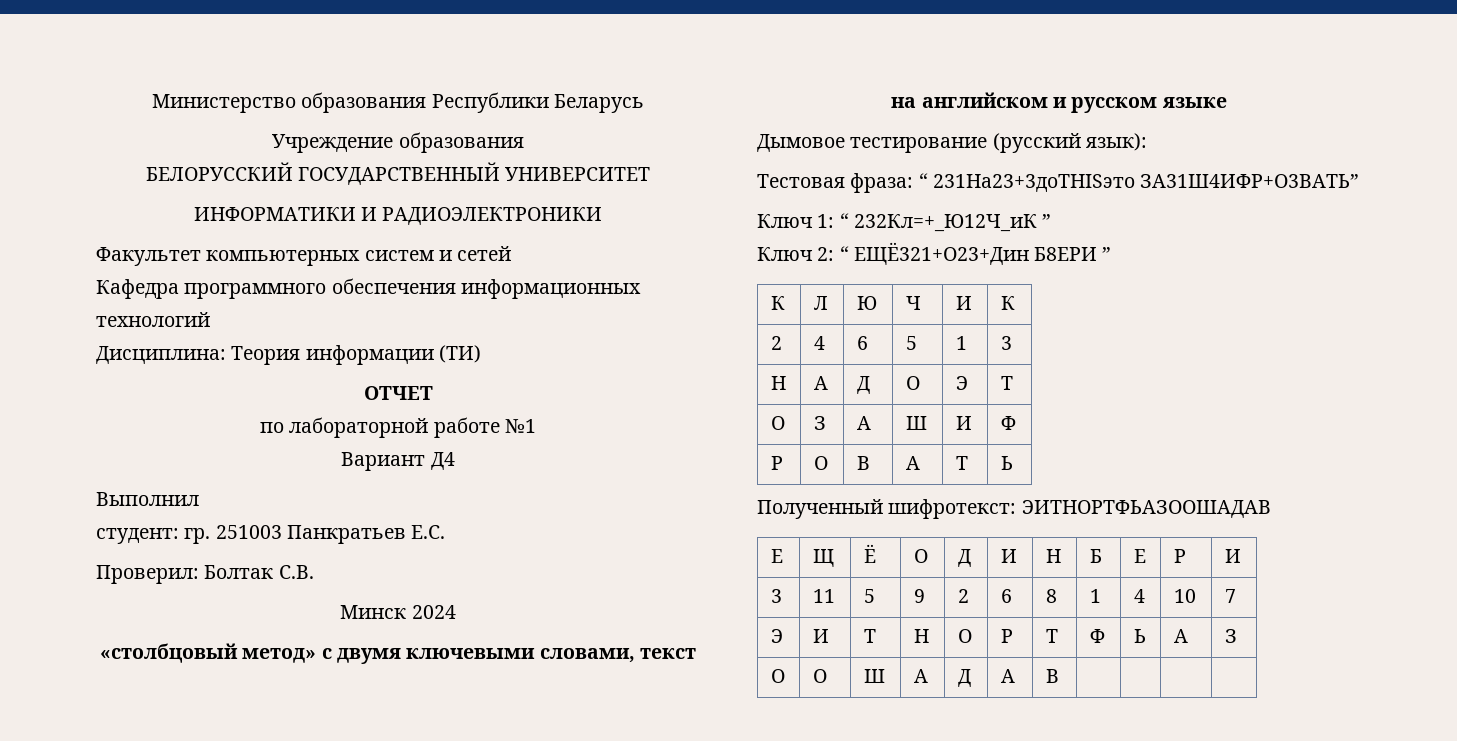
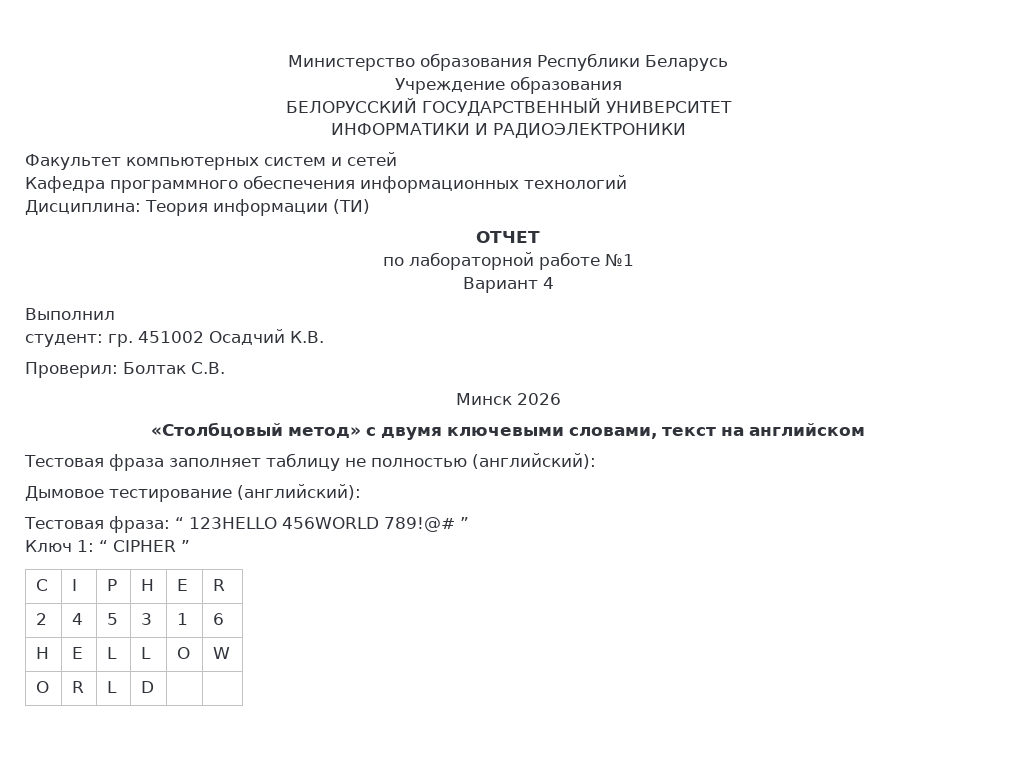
[430,452,455,470] Д4 -> [542,277,554,289] 4
[215,525,446,544] 251003 Панкратьев Е.С. -> [138,329,324,345] 451002 Осадчий К.В.
[411,605,456,619] [100,643,239,663] 2024 // «столбцовый -> [516,393,561,405] [151,422,283,438] 2026 // «Столбцовый
[1053,97,1227,113] и русском языке -> [24,453,596,471] // Тестовая фраза заполняет таблицу не полностью (английский):
[992,133,1147,153] (русский язык): -> [237,484,361,500] (английский):
[932,174,1360,192] 231На23+3доTHISэто ЗА31Ш4ИФР+О3ВАТЬ” -> [189,517,469,532] 123HELLO 456WORLD 789!@# ”
[853,214,1052,232] [757,242,1112,265] [770,296,785,310] [813,296,828,310] [856,296,877,310] [905,296,921,310] [955,296,972,310] [1000,296,1015,310] 232Кл=+_Ю12Ч_иК ” // Ключ 2: “ ЕЩЁ321+О23+Дин Б8ЕРИ ” // К | Л | Ю | Ч | И | К -> [113,540,190,552] [36,579,49,591] [72,579,78,591] [107,579,118,591] [141,579,155,591] [177,579,189,591] [213,579,226,591] CIPHER ” // C | I | P | H | E | R
[856,336,868,350] [905,336,917,350] [955,336,967,350] [1000,336,1012,350] [770,376,786,390] [813,376,828,390] [856,376,870,394] [905,376,920,390] [955,376,968,390] [1000,376,1013,390] [770,416,785,430] [813,416,826,430] [856,416,871,430] [905,416,927,430] [955,416,972,430] [1000,416,1016,430] [770,456,783,470] [813,456,828,470] [856,456,870,470] [905,456,920,470] [955,456,968,470] [1000,456,1013,470] [757,499,1271,519] [770,549,783,563] [812,549,834,567] [863,544,876,563] [913,549,928,563] [957,549,971,567] [1000,549,1017,563] [1045,549,1061,563] [1089,549,1102,563] [1133,549,1146,563] [1173,549,1186,563] [1224,549,1241,563] [770,589,782,603] [812,589,835,603] [863,589,875,603] [913,589,925,603] [957,589,969,603] [1000,589,1012,603] [1045,589,1057,603] [1089,589,1101,603] [1133,589,1145,603] [1173,589,1196,603] [1224,589,1236,603] [770,629,783,643] [812,629,829,643] [863,629,876,643] [913,629,929,643] [957,629,972,643] [1000,629,1013,643] [1045,629,1058,643] [1089,629,1105,643] [1133,629,1146,643] [1173,629,1188,643] [1224,629,1237,643] [770,669,785,683] [812,669,827,683] [863,669,885,683] [913,669,928,683] [957,669,971,687] [1000,669,1015,683] [1045,669,1059,683] 6 | 5 | 1 | 3 // Н | А | Д | О | Э | Т // О | З | А | Ш | И | Ф // Р | О | В | А | Т | Ь // Полученный шифротекст: ЭИТНОРТФЬАЗООШАДАВ // Е | Щ | Ё | О | Д | И | Н | Б | Е | Р | И // 3 | 11 | 5 | 9 | 2 | 6 | 8 | 1 | 4 | 10 | 7 // Э | И | Т | Н | О | Р | Т | Ф | Ь | А | З // О | О | Ш | А | Д | А | В | | -> [107,613,119,625] [141,613,153,625] [177,613,189,625] [213,613,225,625] [36,647,50,659] [72,647,84,659] [107,647,118,659] [141,647,152,659] [177,647,191,659] [213,647,231,659] [36,681,50,693] [72,681,85,693] [107,681,118,693] [141,681,155,693] 5 | 3 | 1 | 6 // H | E | L | L | O | W // O | R | L | D

